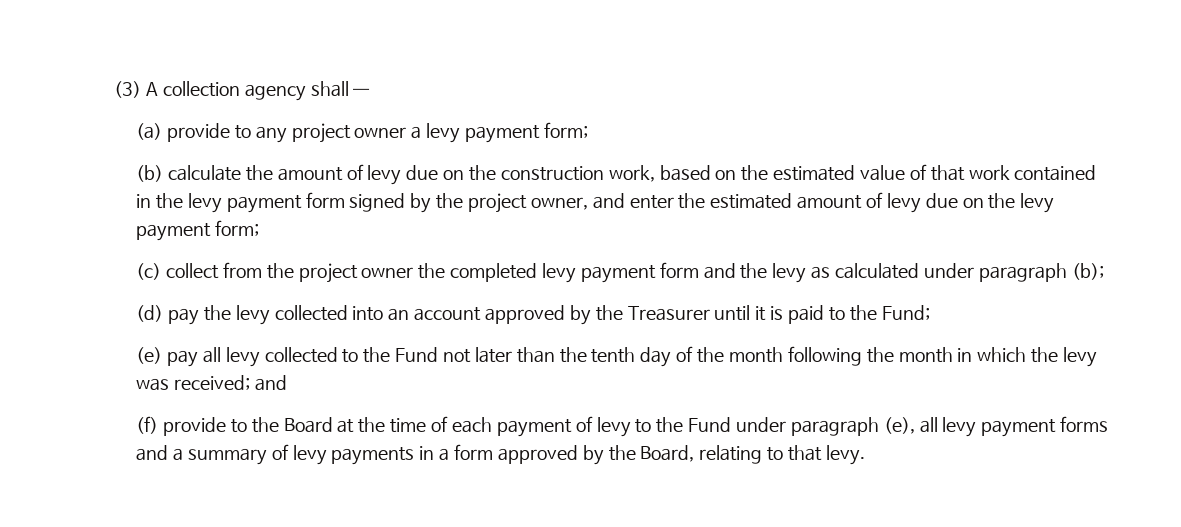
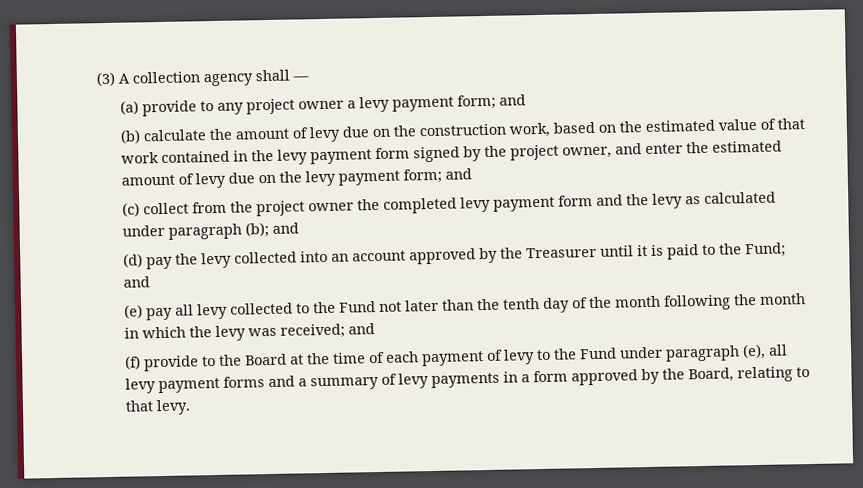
(588, 130) none -> [498,94,526,106] and
(260, 228) none -> [444,168,472,180] and
(1104, 271) none -> [271,222,299,234] and
(930, 312) none -> [122,276,150,288] and

